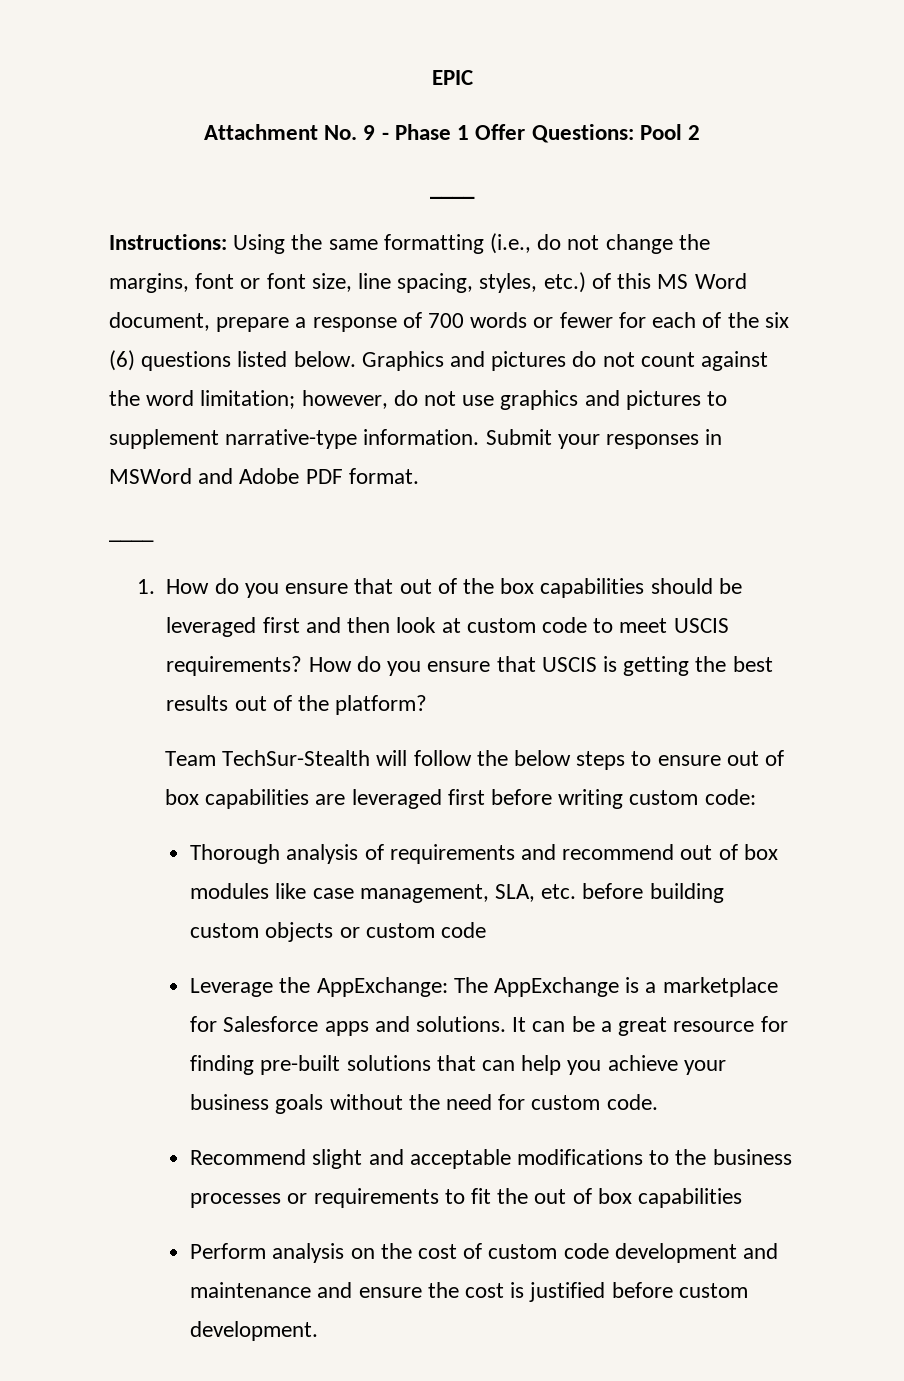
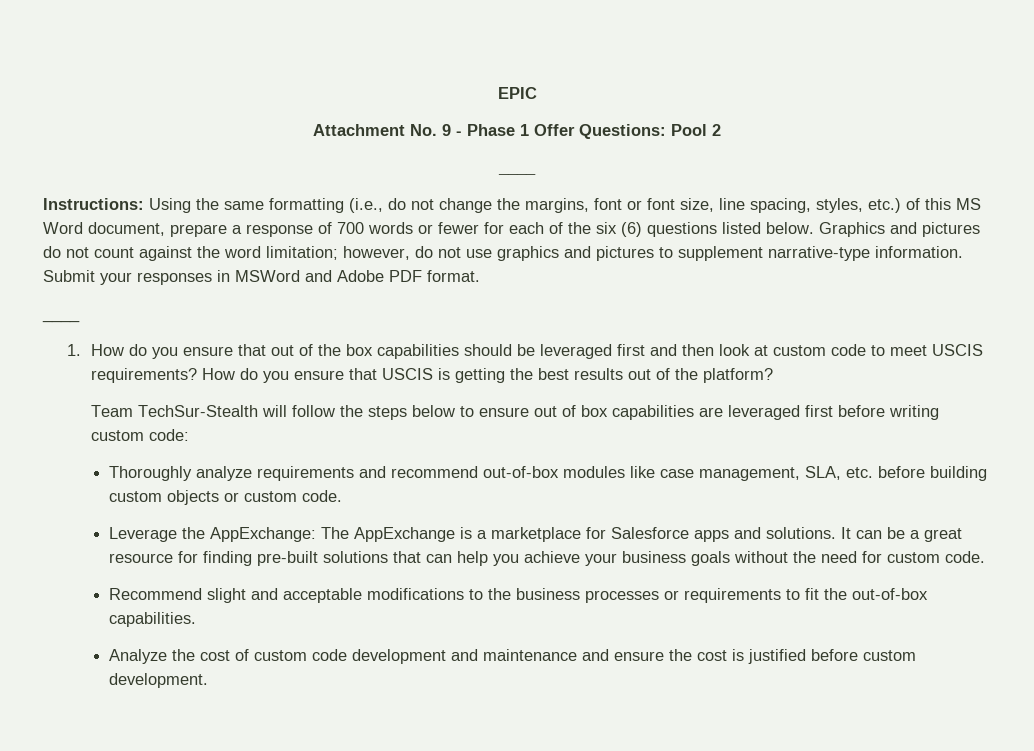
[513,750,626,770] below steps -> [367,405,455,420] steps below
[190,844,778,864] Thorough analysis of requirements and recommend out of box -> [108,466,559,481] Thoroughly analyze requirements and recommend out-of-box
[441,922,487,938] code -> [301,490,342,502] code.
[534,1188,743,1208] [190,1243,375,1263] out of box capabilities // Perform analysis on -> [851,588,928,600] [108,612,196,627] [108,649,167,664] out-of-box capabilities. // Analyze

